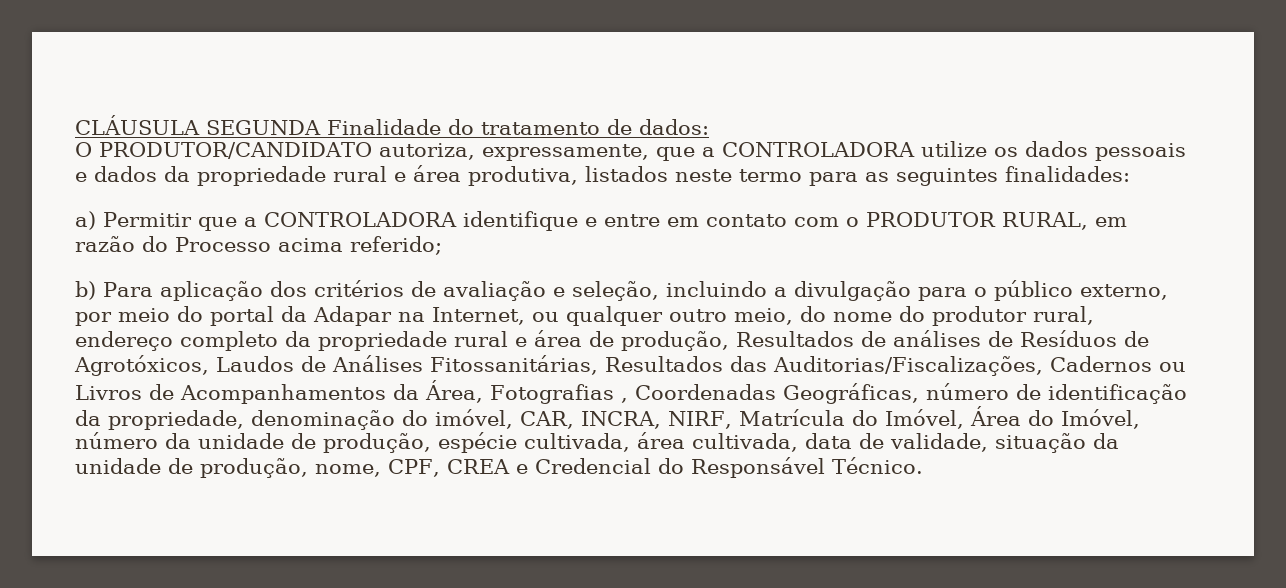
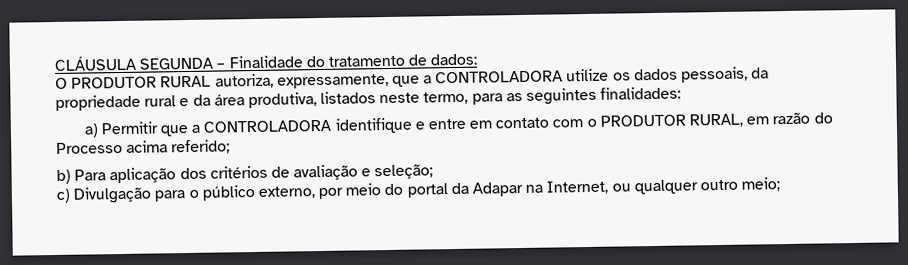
(321, 127) none -> [216,63,227,69] –
[99,142,372,159] PRODUTOR/CANDIDATO -> [71,75,212,89] PRODUTOR RURAL
[1094,143,1186,161] [75,166,406,186] pessoais e dados da propriedade rural e -> [681,66,770,83] [55,94,211,111] pessoais, da propriedade rural e da
[739,169,802,182] termo -> [423,91,469,105] termo,
[571,281,911,301] seleção, incluindo a divulgação -> [374,164,434,180] [56,186,153,204] seleção; // c) Divulgação
[734,306,1094,326] [75,330,1149,351] [74,355,1186,376] [75,380,1187,404] [75,406,1140,430] [75,432,1119,453] [75,457,923,478] meio, do nome do produtor rural, endereço completo da propriedade rural e área de produção, Resultados de análises de Resíduos de Agrotóxicos, Laudos de Análises Fitossanitárias, Resultados das Auditorias/Fiscalizações, Cadernos ou Livros de Acompanhamentos da Área, Fotografias , Coordenadas Geográficas, número de identificação da propriedade, denominação do imóvel, CAR, INCRA, NIRF, Matrícula do Imóvel, Área do Imóvel, número da unidade de produção, espécie cultivada, área cultivada, data de validade, situação da unidade de produção, nome, CPF, CREA e Credencial do Responsável Técnico. -> [741,177,781,192] meio;

